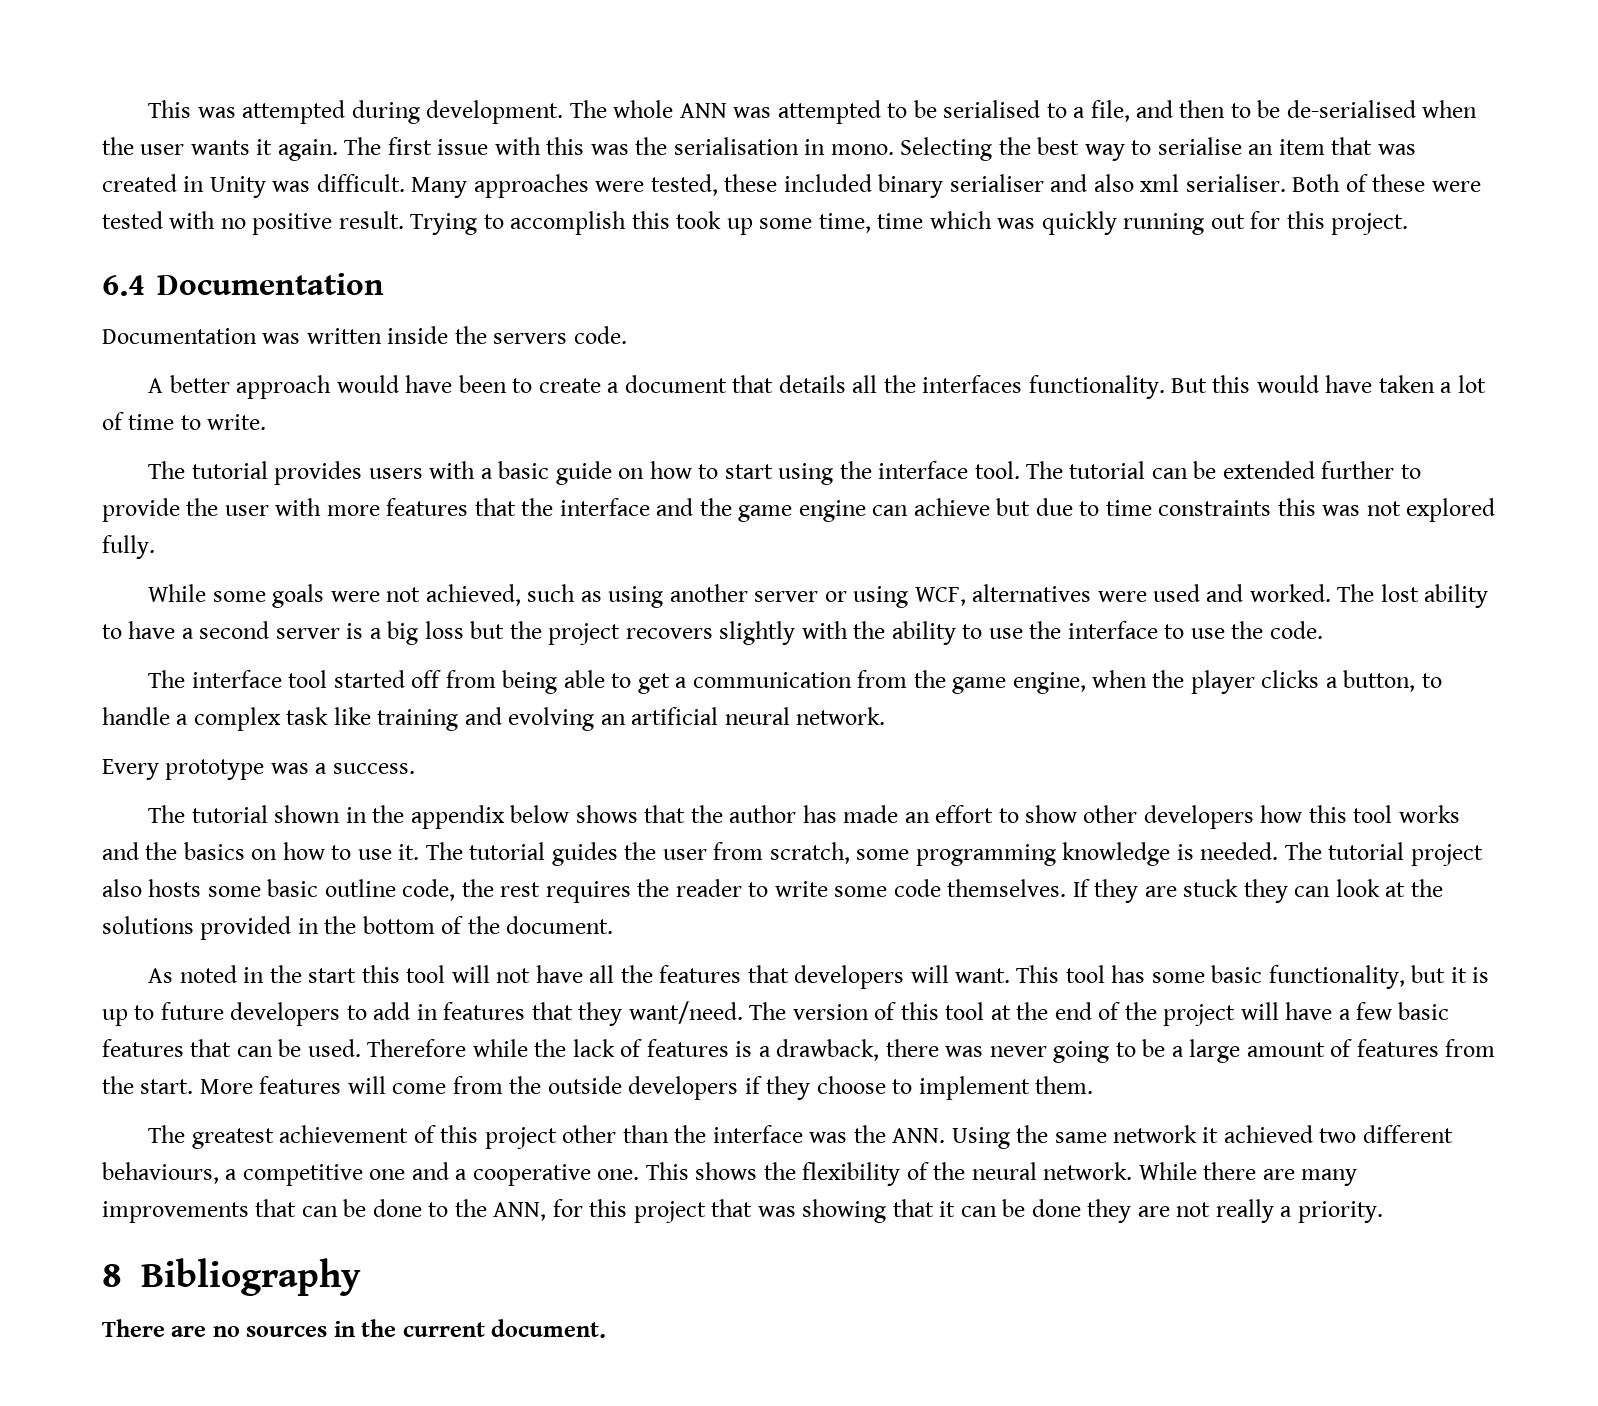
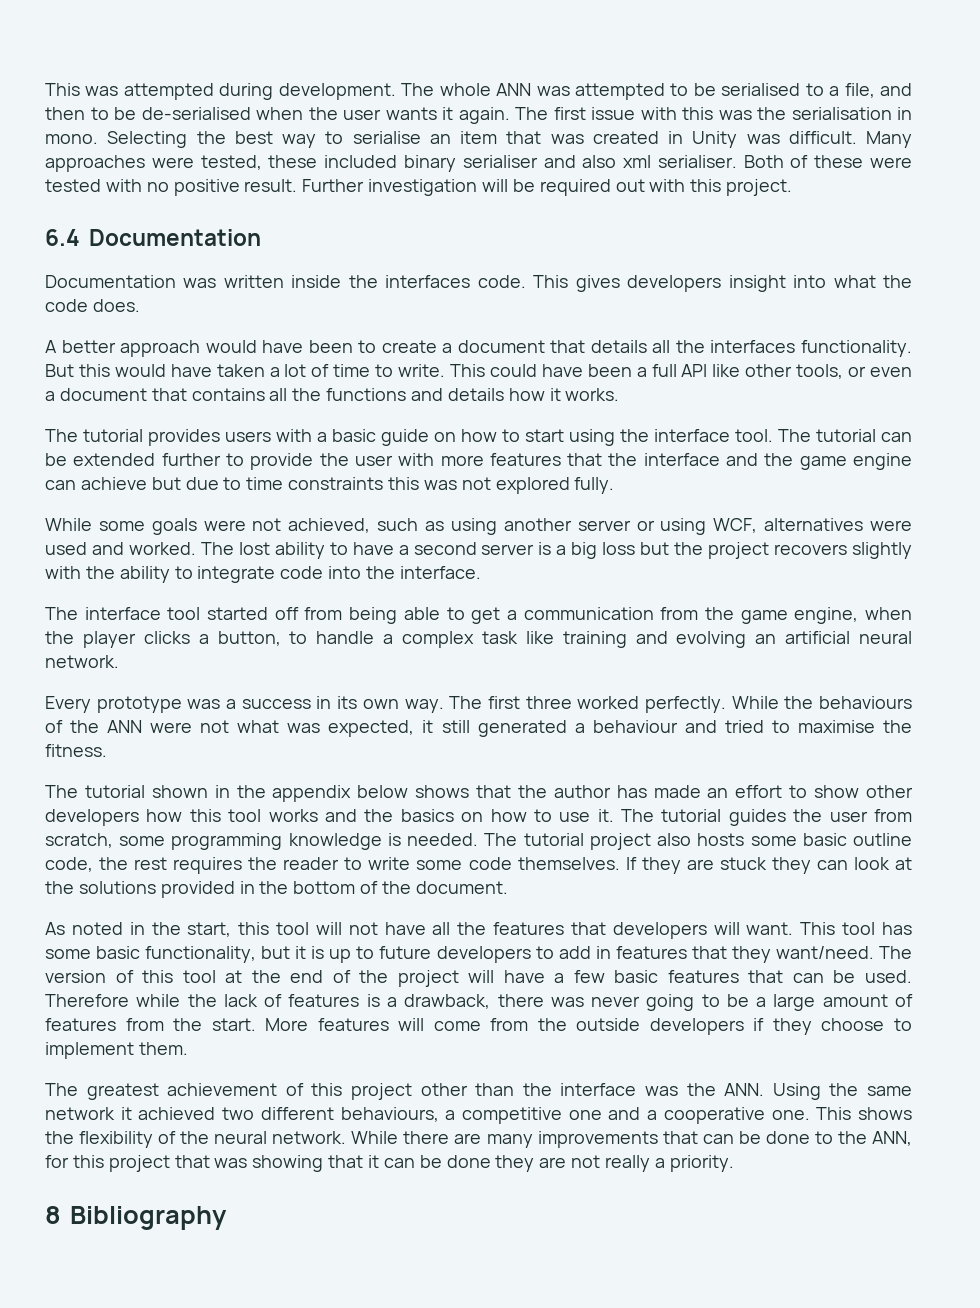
[410,211,1281,235] Trying to accomplish this took up some time, time which was quickly running out for -> [302,179,686,196] Further investigation will be required out with
[493,326,627,344] servers code. -> [385,275,912,292] [45,299,140,312] interfaces code. This gives developers insight into what the code does.
(267, 422) none -> [450,364,912,379] [45,388,620,401] This could have been a full API like other tools, or even a document that contains all the functions and details how it works.
[988,621,1323,639] use the interface to use the code. -> [197,566,481,583] integrate code into the interface.
[332,763,415,774] success. -> [241,696,912,713] [45,720,912,737] [45,744,107,757] success in its own way. The first three worked perfectly. While the behaviours of the ANN were not what was expected, it still generated a behaviour and tried to maximise the fitness.
[308,968,357,983] start -> [187,922,232,937] start,
[102,1319,607,1338] // There are no sources in the current document. -> (227, 1218) none

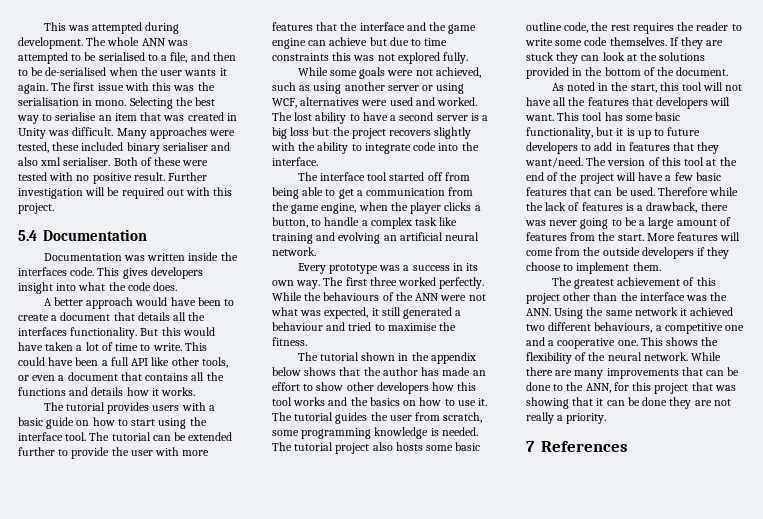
[45,229,80,246] 6.4 -> [18,230,37,241] 5.4
[45,1206,227,1230] 8 Bibliography -> [526,441,629,452] 7 References

